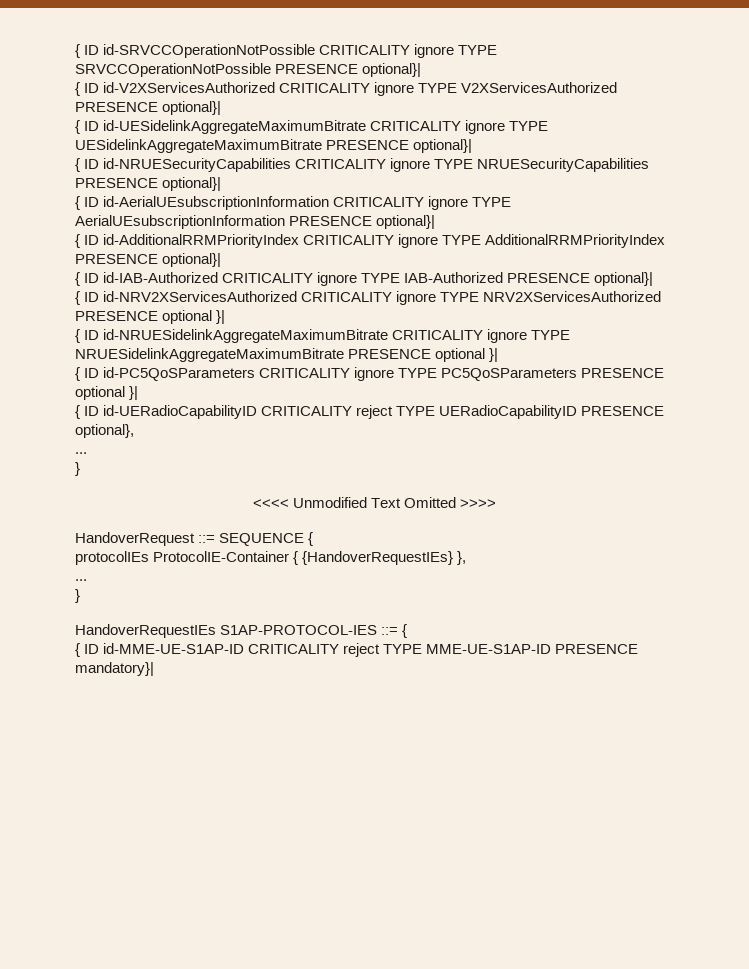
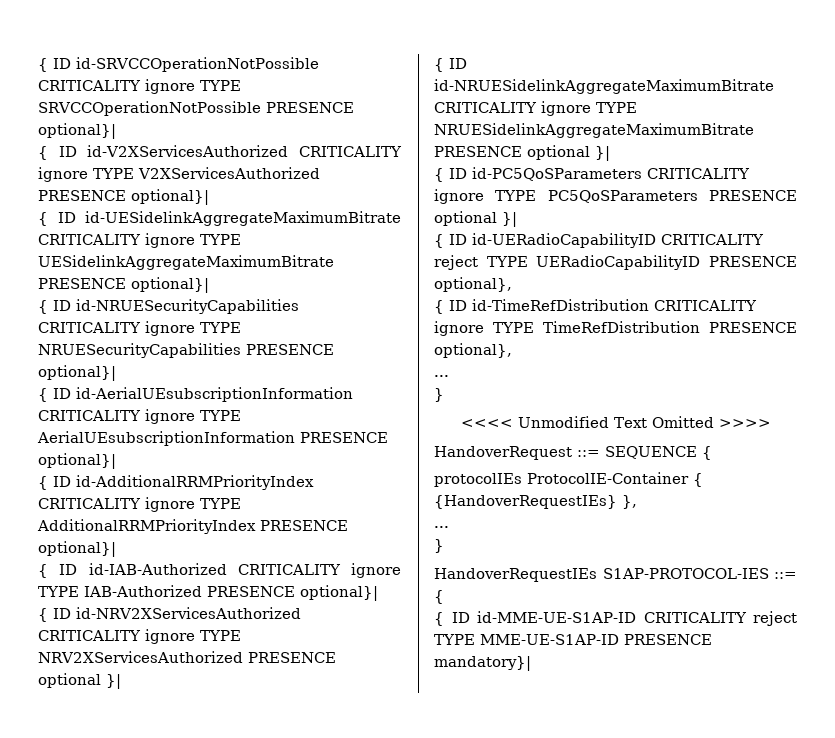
(134, 431) none -> [434,299,757,314] [434,321,797,336] [434,343,512,358] // { ID id-TimeRefDistribution CRITICALITY ignore TYPE TimeRefDistribution PRESENCE optional},

